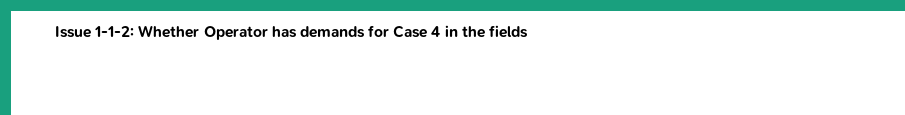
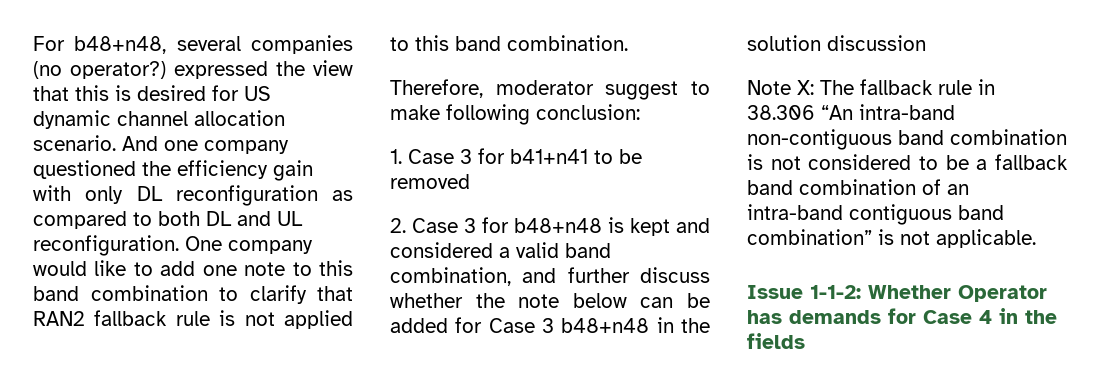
(55, 32) none -> [33,35,353,54] [33,60,353,79] [33,85,271,101] [33,110,285,129] [33,135,289,154] [33,160,313,181] [33,185,353,206] [33,211,303,229] [33,235,313,256] [33,260,353,276] [33,285,353,304] [33,310,353,329] [390,35,628,51] [390,79,710,100] [390,104,640,125] [390,148,642,164] [390,174,470,189] [390,217,710,236] [390,242,611,258] [390,267,710,286] [390,293,710,308] [390,317,710,333] [747,35,926,51] [747,79,995,95] [747,104,955,120] [747,129,1067,150] [747,154,1068,170] [747,179,969,195] [747,204,1004,225] [747,229,1036,248] For b48+n48, several companies (no operator?) expressed the view that this is desired for US dynamic channel allocation scenario. And one company questioned the efficiency gain with only DL reconfiguration as compared to both DL and UL reconfiguration. One company would like to add one note to this band combination to clarify that RAN2 fallback rule is not applied to this band combination. // Therefore, moderator suggest to make following conclusion: // 1. Case 3 for b41+n41 to be removed // 2. Case 3 for b48+n48 is kept and considered a valid band combination, and further discuss whether the note below can be added for Case 3 b48+n48 in the solution discussion // Note X: The fallback rule in 38.306 “An intra-band non-contiguous band combination is not considered to be a fallback band combination of an intra-band contiguous band combination” is not applicable. //

